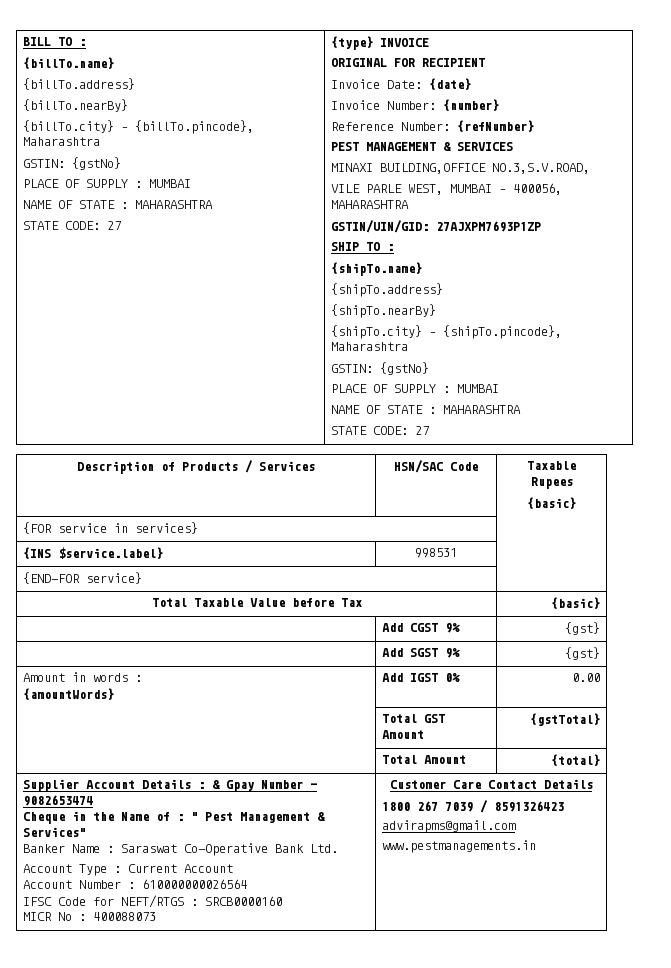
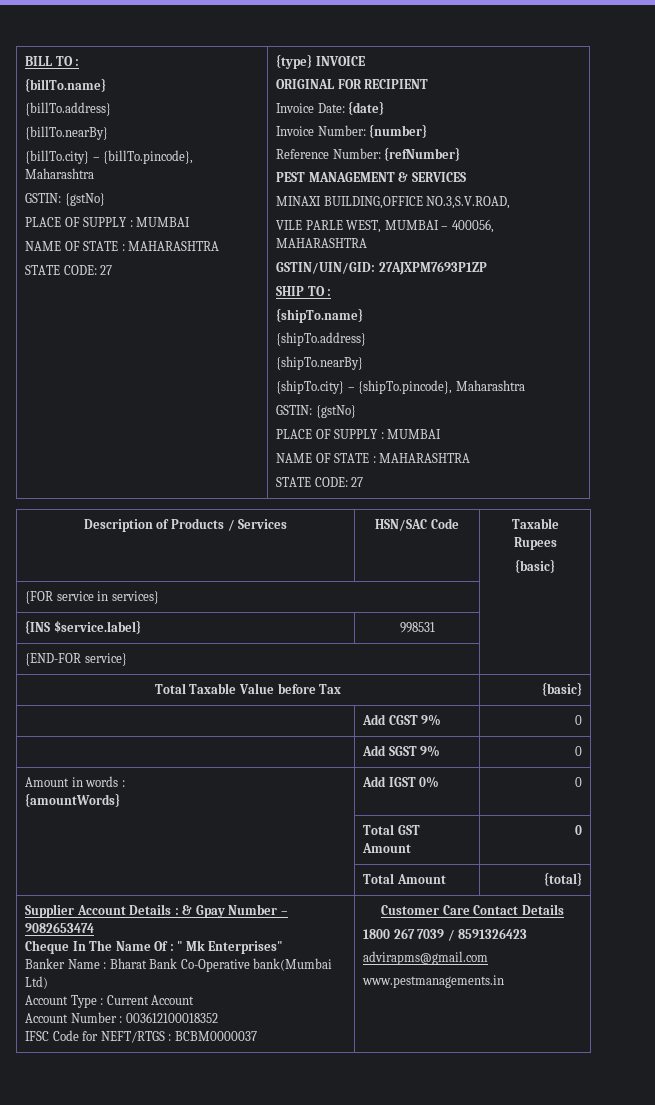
[564,622,600,635] {gst} -> [574,715,582,725] 0
[564,647,600,660] {gst} -> [574,746,582,756] 0
[571,673,600,682] 0.00 -> [574,777,582,787] 0
[529,713,600,726] {gstTotal} -> [574,825,582,835] 0
[72,811,327,823] [23,827,87,837] [23,843,339,856] in the Name of : " Pest Management & Services" // Banker Name : Saraswat Co-Operative Bank Ltd. -> [72,940,283,954] [25,958,333,972] [25,976,49,989] In The Name Of : " Mk Enterprises" // Banker Name : Bharat Bank Co-Operative bank(Mumbai Ltd)
[142,879,248,889] 610000000026564 -> [125,1012,218,1023] 003612100018352
[205,896,283,906] [23,912,157,921] SRCB0000160 // MICR No : 400088073 -> [174,1031,257,1041] BCBM0000037

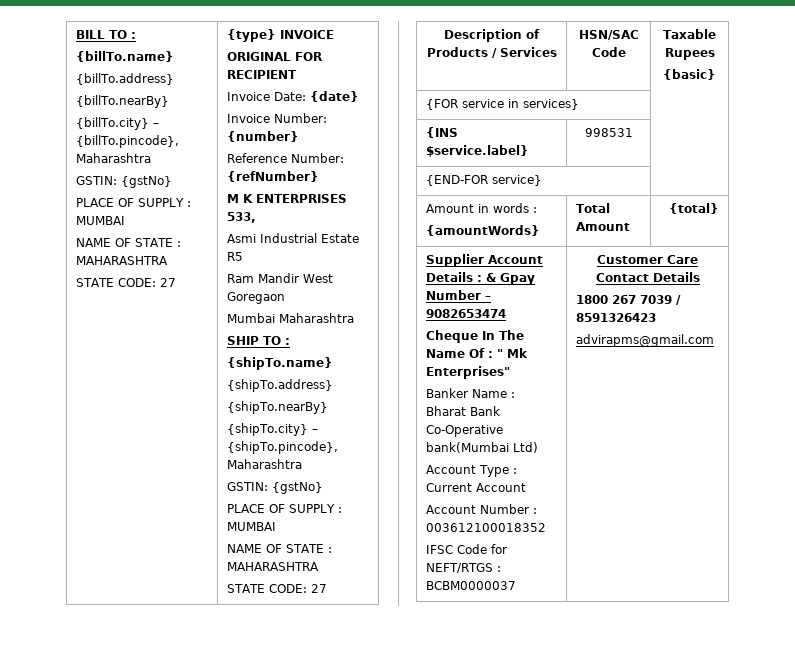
[276,172,466,182] [276,196,511,209] [276,219,494,233] [276,238,368,248] [276,261,487,275] PEST MANAGEMENT & SERVICES // MINAXI BUILDING,OFFICE NO.3,S.V.ROAD, // VILE PARLE WEST, MUMBAI – 400056, MAHARASHTRA // GSTIN/UIN/GID: 27AJXPM7693P1ZP -> [226,194,347,203] [226,212,256,223] [226,233,359,243] [226,252,243,261] [226,273,333,283] [226,292,285,304] [226,313,354,323] M K ENTERPRISES 533, // Asmi Industrial Estate R5 // Ram Mandir West Goregaon // Mumbai Maharashtra
[154,683,342,694] [541,682,582,696] [362,714,442,726] [574,715,582,725] [362,745,441,757] [574,746,582,756] // Total Taxable Value before Tax | {basic} // | Add CGST 9% | 0 // | Add SGST 9% | 0 -> (542, 180) none
[362,776,440,788] [574,777,582,787] [363,824,420,835] [362,843,412,853] [574,825,582,835] | Add IGST 0% | 0 // | Total GST Amount | 0 // -> (540, 230) none
[362,975,505,988] // www.pestmanagements.in -> (714, 340) none

